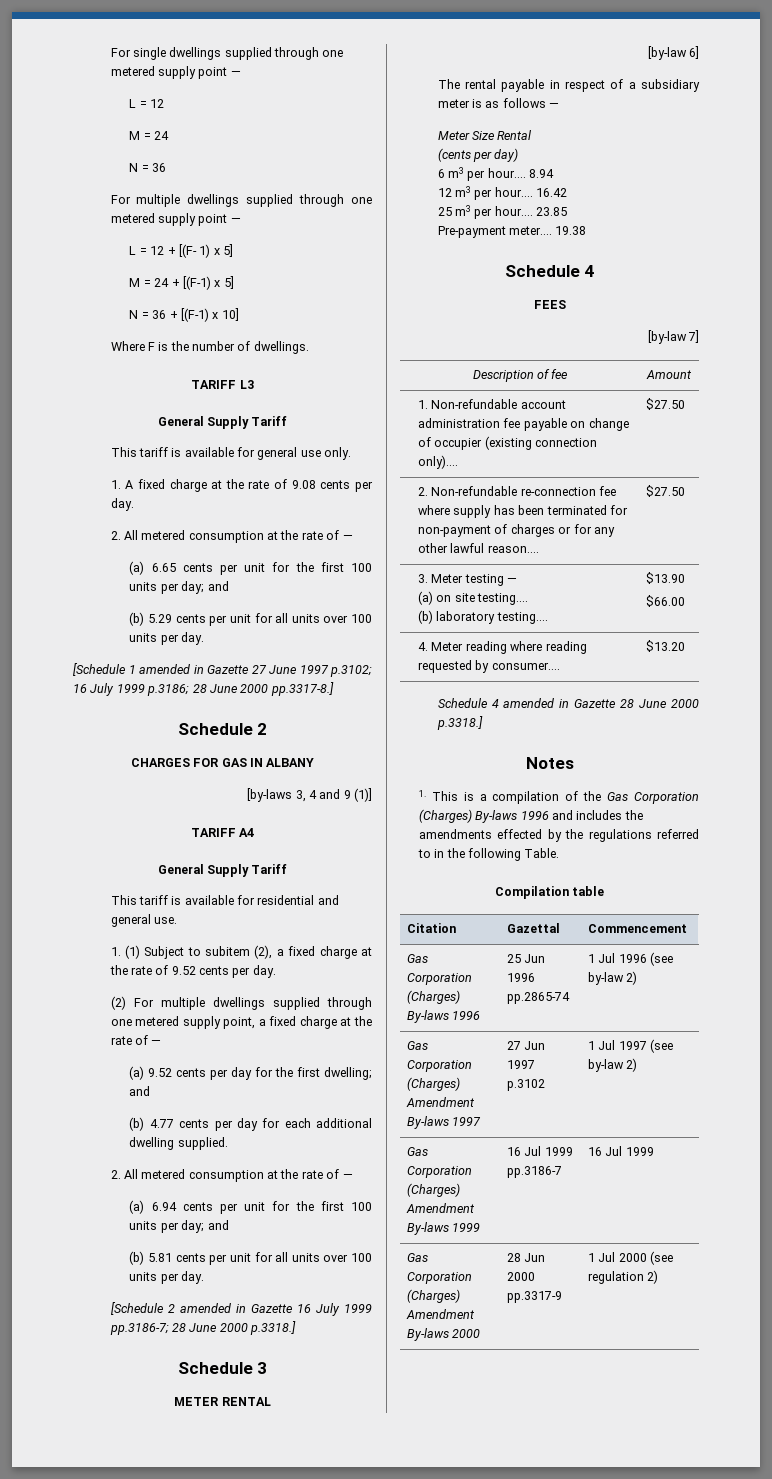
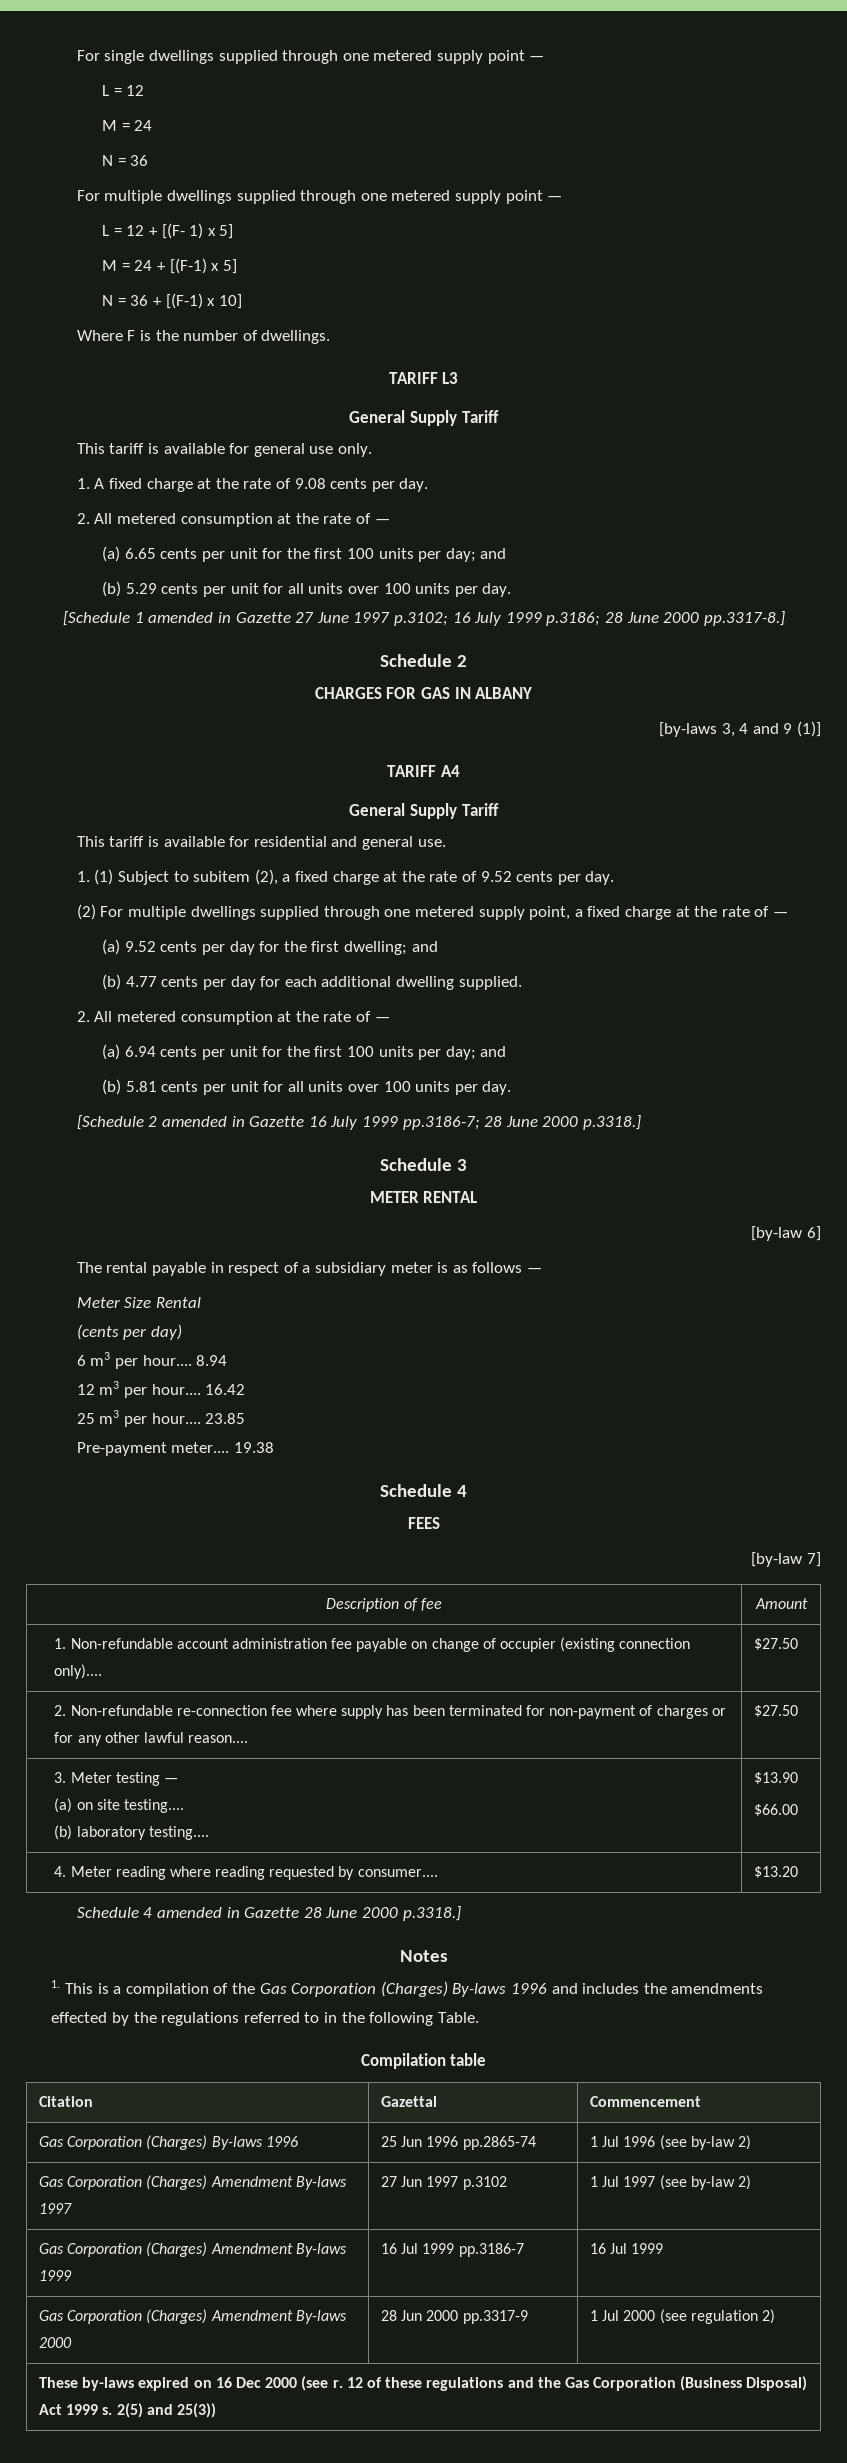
(659, 1277) none -> [39,2376,808,2391] [39,2403,217,2418] // These by-laws expired on 16 Dec 2000 (see r. 12 of these regulations and the Gas Corporation (Business Disposal) Act 1999 s. 2(5) and 25(3))

